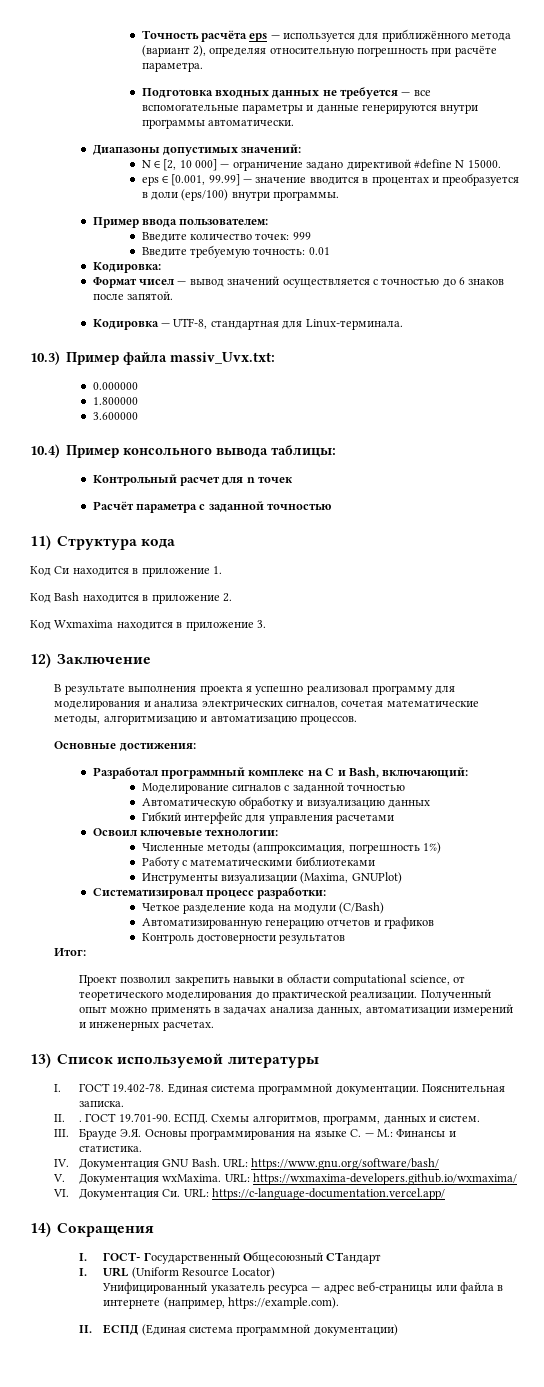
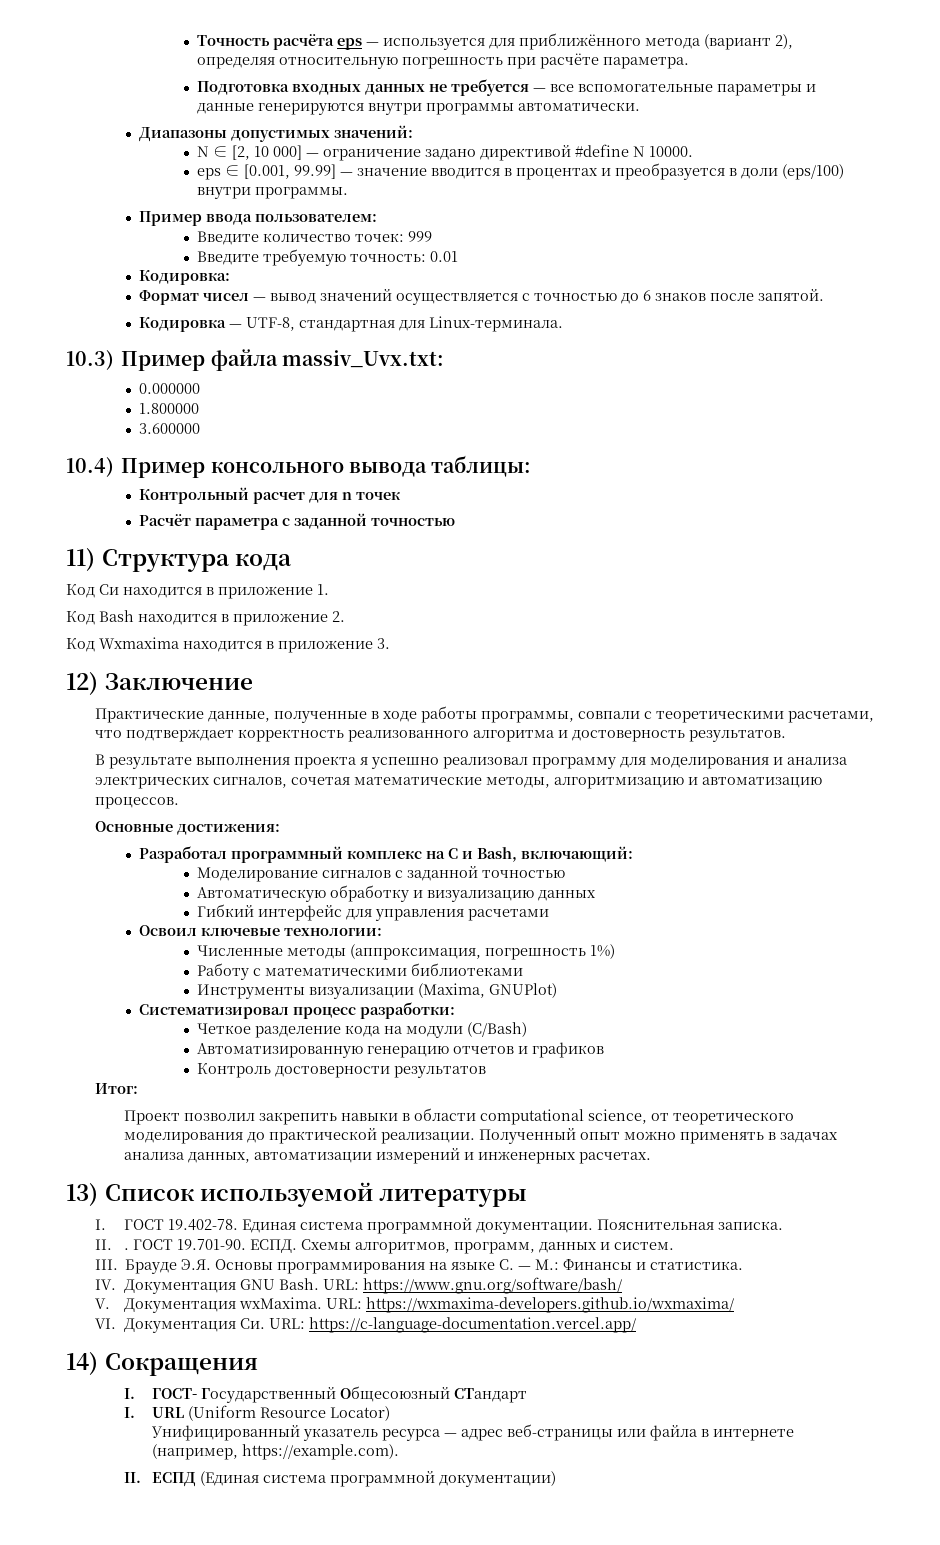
[467,159,501,168] 15000. -> [648,146,693,157] 10000.
(152, 659) none -> [94,706,874,723] [94,729,786,742] // Практические данные, полученные в ходе работы программы, совпали с теоретическими расчетами, что подтверждает корректность реализованного алгоритма и достоверность результатов.

